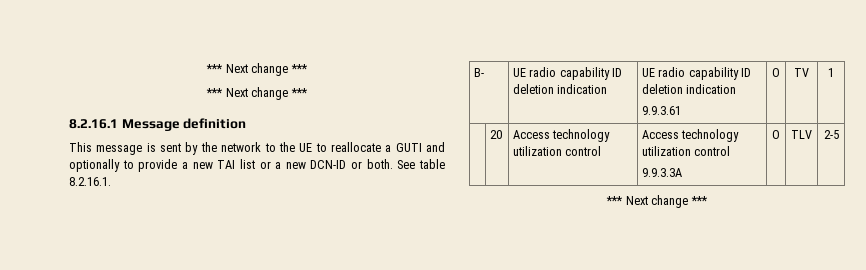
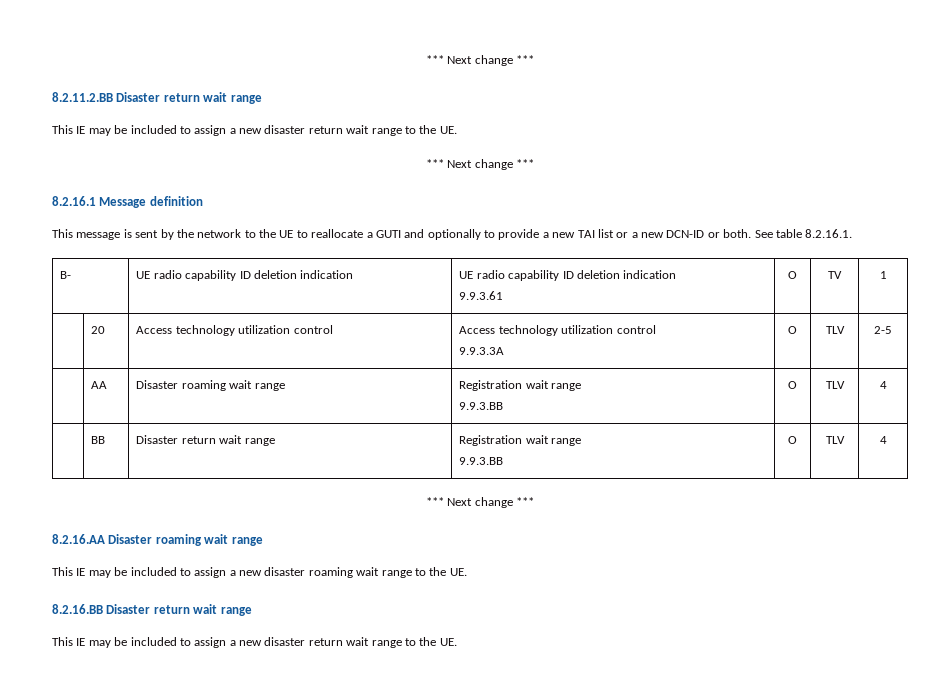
[206,63,308,76] *** Next change *** -> [425,55,535,66] [52,92,262,104] [52,125,457,136] *** Next change *** // 8.2.11.2.BB Disaster return wait range // This IE may be included to assign a new disaster return wait range to the UE.
[606,195,708,208] // *** Next change *** -> [91,381,108,389] [136,380,285,391] [459,380,582,391] [459,402,504,410] [788,381,797,389] [825,381,845,389] [879,381,887,389] [91,436,106,444] [136,435,275,446] [459,435,582,446] [459,457,504,465] [788,436,797,444] [825,436,845,444] [879,436,887,444] [425,497,535,508] [52,534,263,546] [52,567,467,578] [52,604,252,616] [52,637,457,648] // | AA | Disaster roaming wait range | Registration wait range // 9.9.3.BB | O | TLV | 4 // | BB | Disaster return wait range | Registration wait range // 9.9.3.BB | O | TLV | 4 // *** Next change *** // 8.2.16.AA Disaster roaming wait range // This IE may be included to assign a new disaster roaming wait range to the UE. // 8.2.16.BB Disaster return wait range // This IE may be included to assign a new disaster return wait range to the UE.

